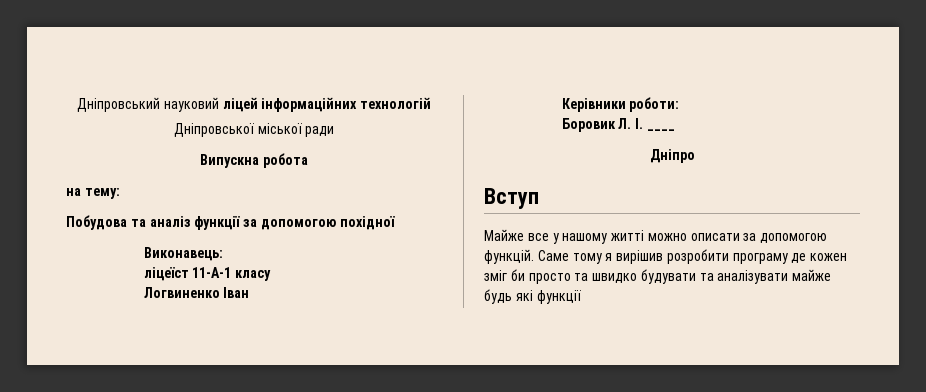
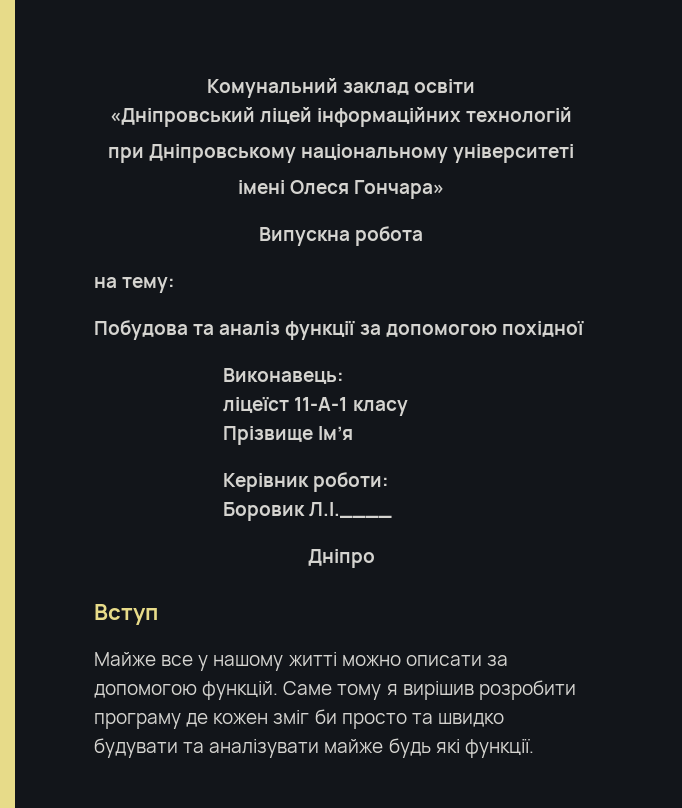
[76,97,219,112] Дніпровський науковий -> [206,78,476,98] [109,107,255,127] Комунальний заклад освіти // «Дніпровський
[173,123,335,137] Дніпровської міської ради -> [107,144,575,163] [237,180,445,199] при Дніпровському національному університеті // імені Олеся Гончара»
[143,287,250,298] [561,98,626,112] Логвиненко Іван // Керівники -> [223,426,354,445] [223,473,310,492] Прізвище Ім’я // Керівник
[618,118,644,129] [646,129,675,131] Л. І. ____ -> [309,502,393,518] Л.І.____
[536,290,582,304] функції -> [464,739,534,758] функції.

